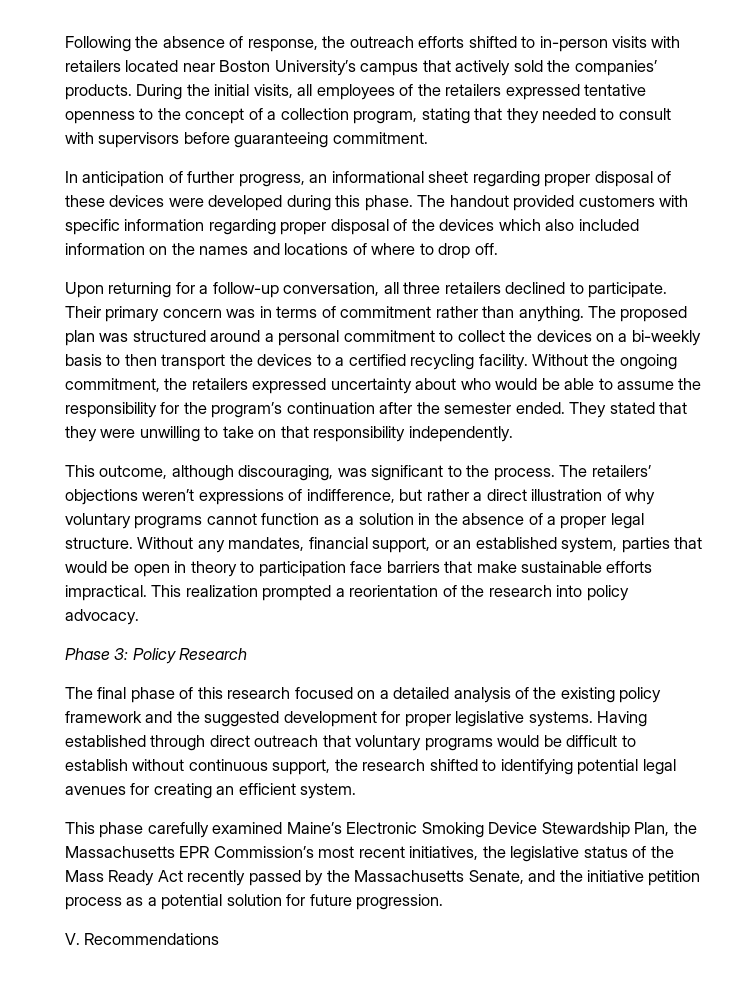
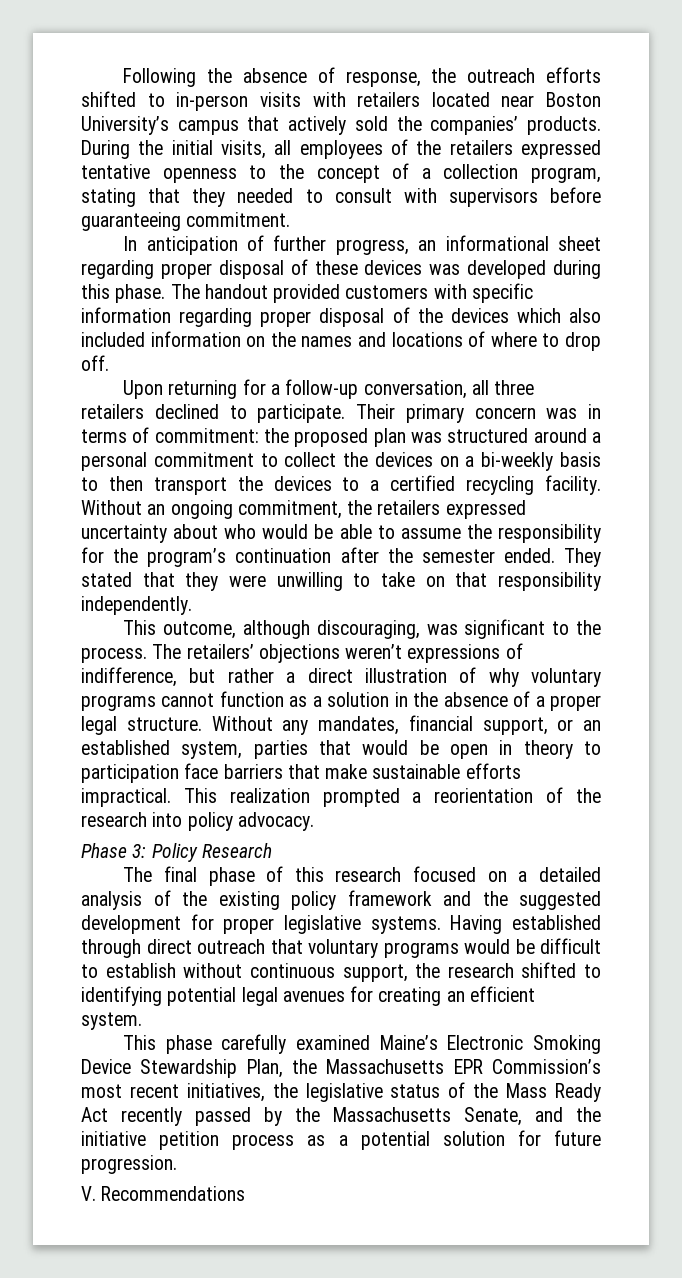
[168,198,204,207] were -> [429,264,461,275] was
[340,306,617,322] commitment rather than anything. The -> [154,428,289,443] commitment: the
[592,354,616,366] the -> [147,504,166,515] an

